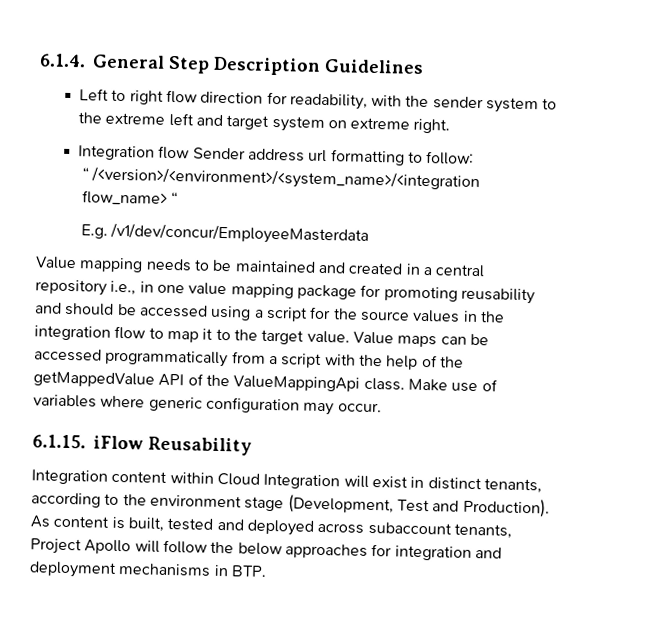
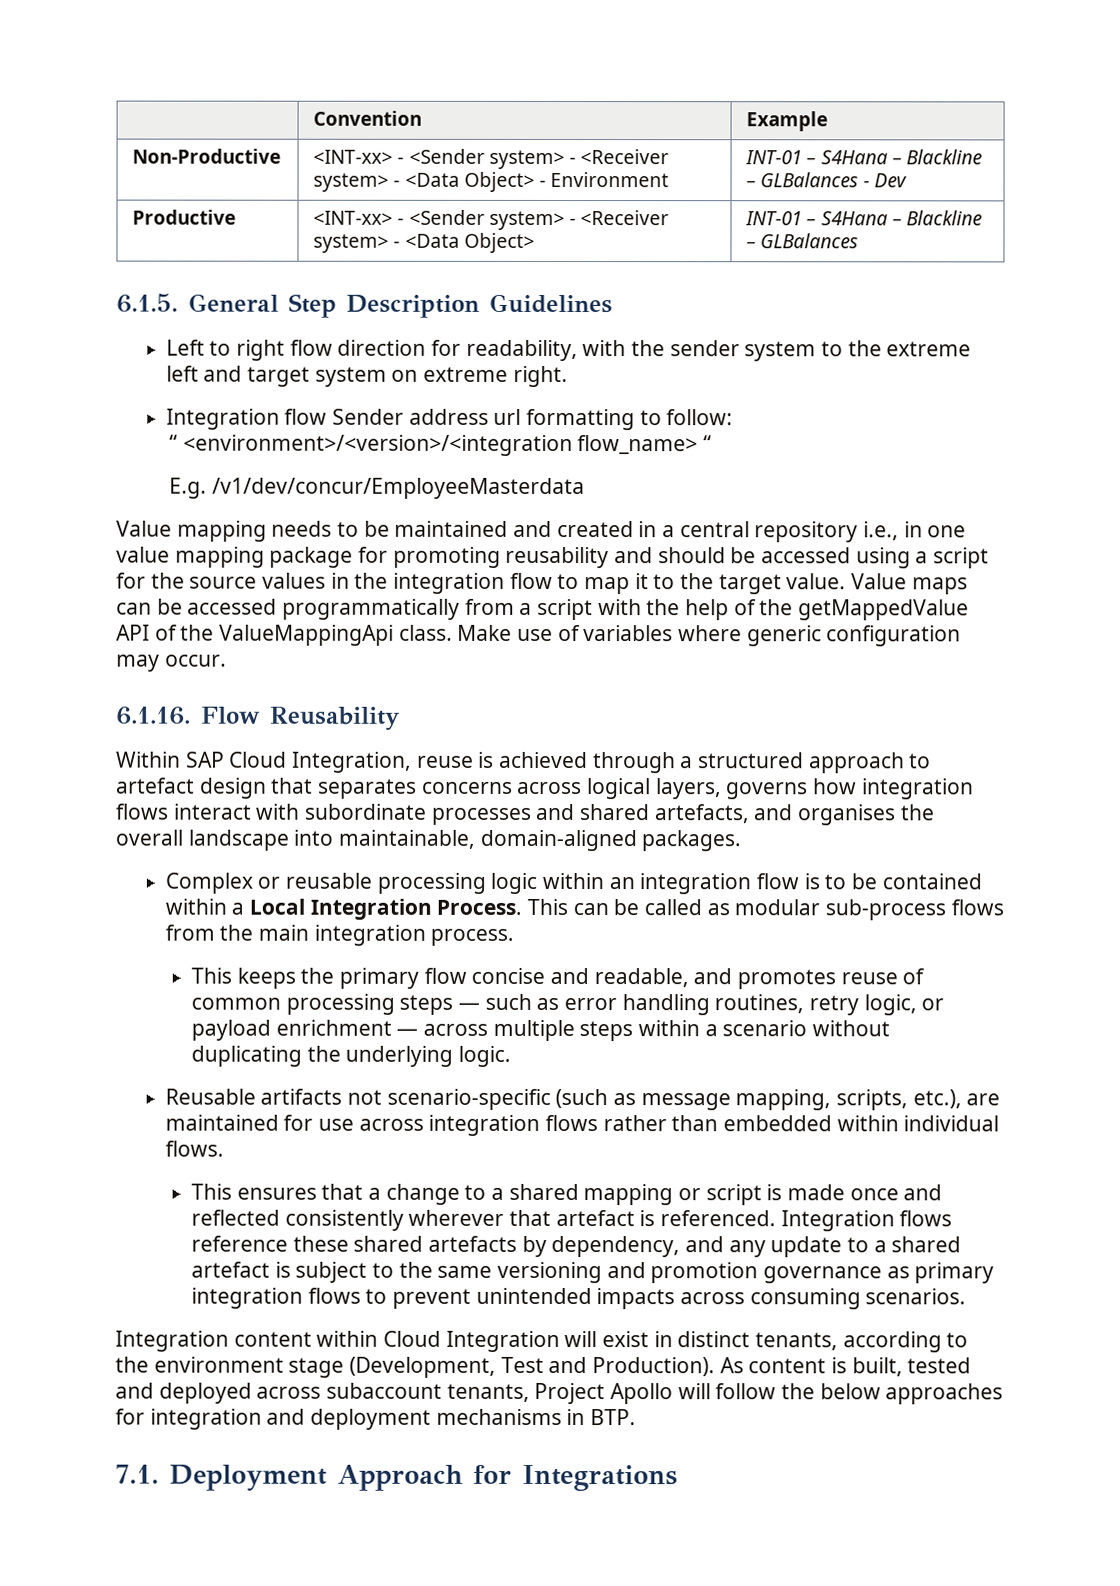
[39,53,86,68] 6.1.4. -> [313,110,423,126] [746,111,829,132] [132,148,282,164] [313,148,669,170] [313,171,669,192] [745,149,982,165] [746,172,907,188] [132,209,237,225] [313,209,669,231] [313,232,535,253] [745,210,982,226] [746,233,859,249] [116,293,178,313] | Convention | Example // Non-Productive | <INT-xx> - <Sender system> - <Receiver system> - <Data Object> - Environment | INT-01 – S4Hana – Blackline – GLBalances - Dev // Productive | <INT-xx> - <Sender system> - <Receiver system> - <Data Object> | INT-01 – S4Hana – Blackline – GLBalances // 6.1.5.
[90,166,480,192] /<version>/<environment>/<system_name>/<integration -> [182,434,573,457] <environment>/<version>/<integration
[32,434,144,450] 6.1.15. iFlow -> [116,706,261,725] 6.1.16. Flow
(252, 446) none -> [116,751,932,774] [115,777,974,800] [115,803,934,826] [115,829,742,852] [164,872,982,895] [164,898,1004,921] [164,924,515,946] [191,967,926,990] [191,993,945,1016] [191,1019,891,1042] [191,1045,512,1067] [164,1088,1001,1111] [164,1114,1000,1136] [164,1140,224,1157] [191,1183,943,1206] [191,1209,953,1232] [191,1235,962,1258] [191,1261,995,1284] [191,1287,967,1310] // Within SAP Cloud Integration, reuse is achieved through a structured approach to artefact design that separates concerns across logical layers, governs how integration flows interact with subordinate processes and shared artefacts, and organises the overall landscape into maintainable, domain-aligned packages. // Complex or reusable processing logic within an integration flow is to be contained within a Local Integration Process. This can be called as modular sub-process flows from the main integration process. // This keeps the primary flow concise and readable, and promotes reuse of common processing steps — such as error handling routines, retry logic, or payload enrichment — across multiple steps within a scenario without duplicating the underlying logic. // Reusable artifacts not scenario-specific (such as message mapping, scripts, etc.), are maintained for use across integration flows rather than embedded within individual flows. // This ensures that a change to a shared mapping or script is made once and reflected consistently wherever that artefact is referenced. Integration flows reference these shared artefacts by dependency, and any update to a shared artefact is subject to the same versioning and promotion governance as primary integration flows to prevent unintended impacts across consuming scenarios.
(267, 571) none -> [115,1464,678,1492] // 7.1. Deployment Approach for Integrations

